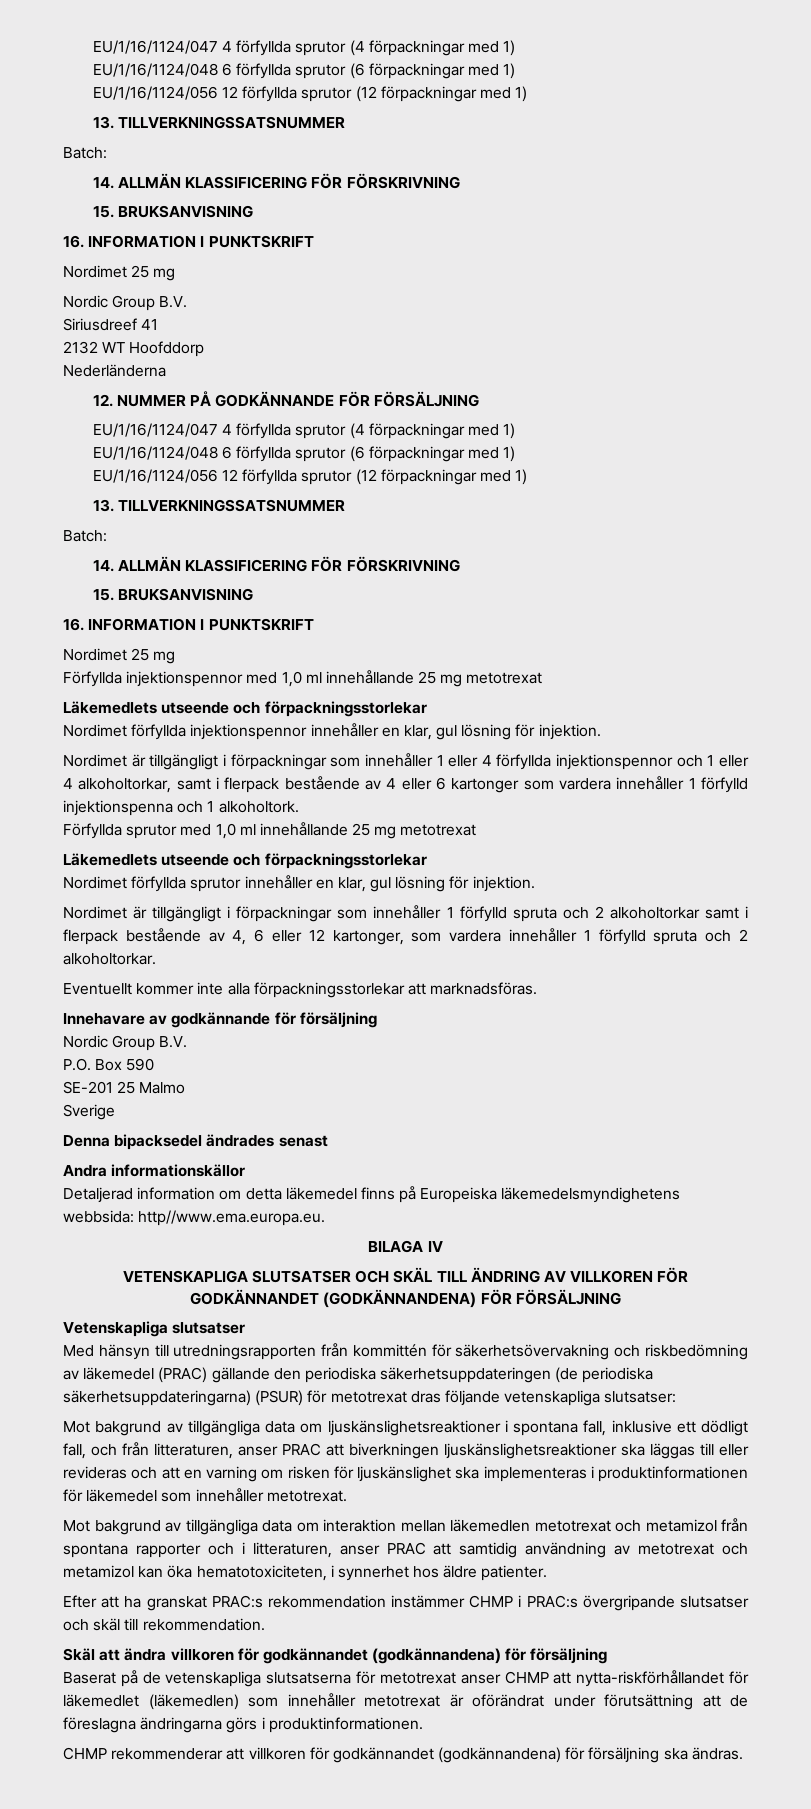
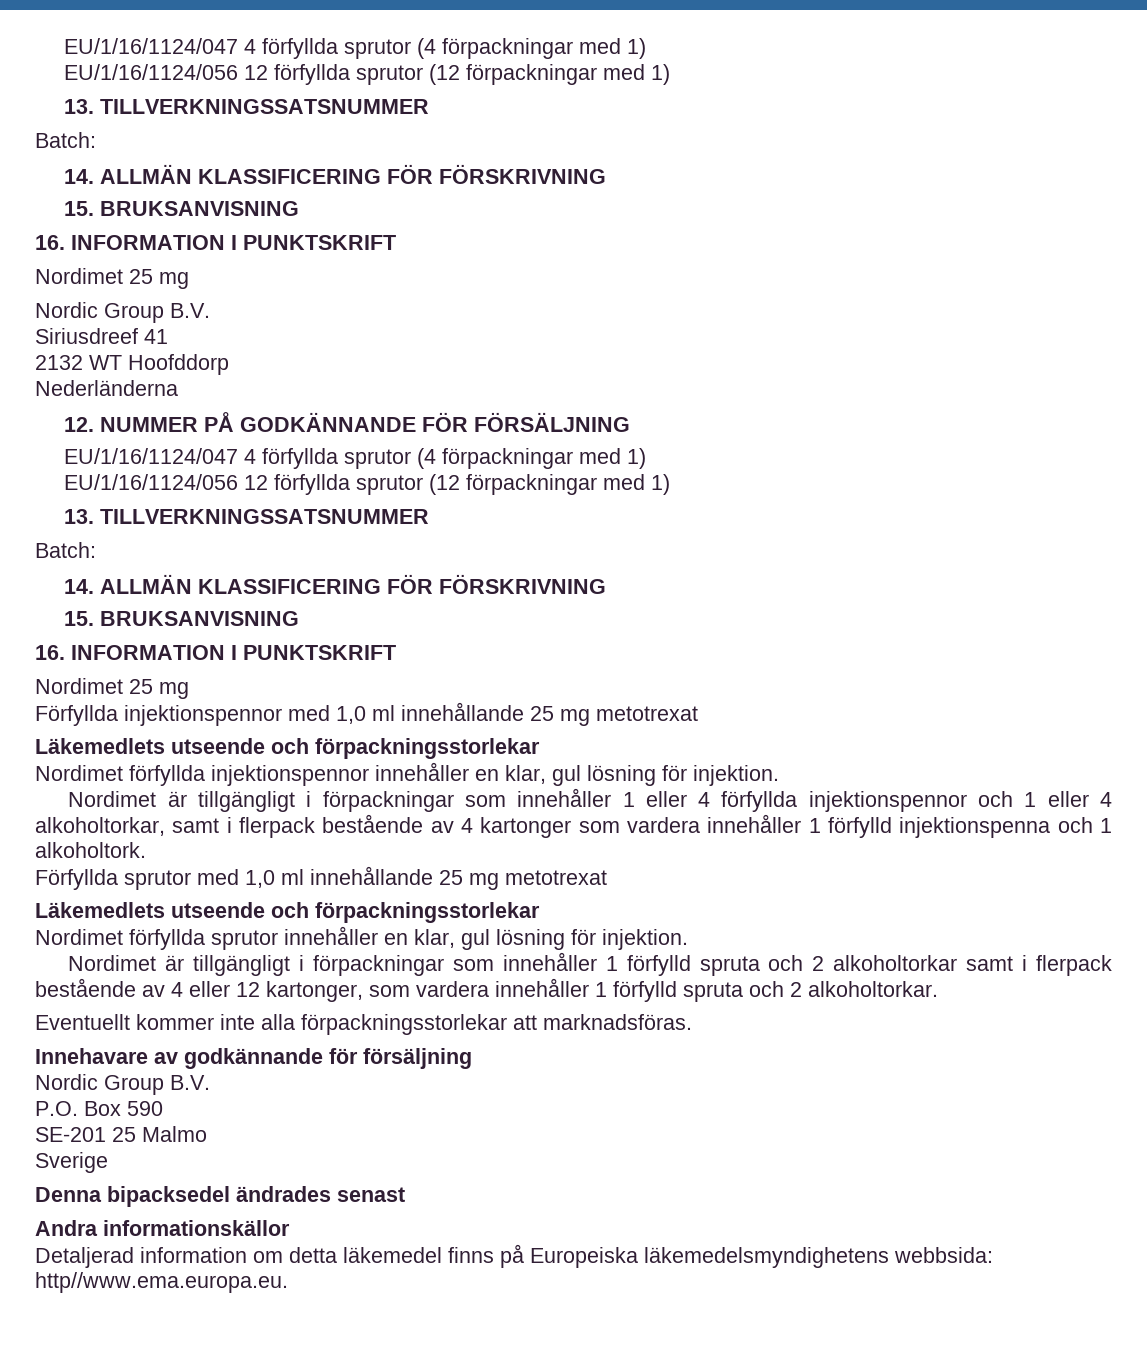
[92,40,516,56] [92,63,516,79] EU/1/16/1124/047 4 förfyllda sprutor (4 förpackningar med 1) // EU/1/16/1124/048 6 förfyllda sprutor (6 förpackningar med 1) -> [63,38,646,59] EU/1/16/1124/047 4 förfyllda sprutor (4 förpackningar med 1)
[92,446,516,462] // EU/1/16/1124/048 6 förfyllda sprutor (6 förpackningar med 1) -> (646, 458) none
[401,777,446,790] eller 6 -> (473, 825) none
[232,929,265,945] 4, 6 -> [171,982,183,997] 4
[368,1240,443,1253] [122,1267,689,1283] [190,1289,621,1308] [63,1321,246,1337] [63,1343,749,1360] [63,1367,654,1383] [63,1390,677,1406] [63,1420,748,1436] [63,1442,749,1459] [63,1466,748,1482] [63,1488,347,1502] [63,1518,748,1535] [63,1542,748,1558] [63,1565,548,1581] [63,1595,749,1611] [63,1618,265,1631] [63,1648,608,1664] [63,1670,749,1687] [63,1693,748,1710] [63,1717,423,1733] [63,1747,743,1763] // BILAGA IV // VETENSKAPLIGA SLUTSATSER OCH SKÄL TILL ÄNDRING AV VILLKOREN FÖR GODKÄNNANDET (GODKÄNNANDENA) FÖR FÖRSÄLJNING // Vetenskapliga slutsatser // Med hänsyn till utredningsrapporten från kommittén för säkerhetsövervakning och riskbedömning av läkemedel (PRAC) gällande den periodiska säkerhetsuppdateringen (de periodiska säkerhetsuppdateringarna) (PSUR) för metotrexat dras följande vetenskapliga slutsatser: // Mot bakgrund av tillgängliga data om ljuskänslighetsreaktioner i spontana fall, inklusive ett dödligt fall, och från litteraturen, anser PRAC att biverkningen ljuskänslighetsreaktioner ska läggas till eller revideras och att en varning om risken för ljuskänslighet ska implementeras i produktinformationen för läkemedel som innehåller metotrexat. // Mot bakgrund av tillgängliga data om interaktion mellan läkemedlen metotrexat och metamizol från spontana rapporter och i litteraturen, anser PRAC att samtidig användning av metotrexat och metamizol kan öka hematotoxiciteten, i synnerhet hos äldre patienter. // Efter att ha granskat PRAC:s rekommendation instämmer CHMP i PRAC:s övergripande slutsatser och skäl till rekommendation. // Skäl att ändra villkoren för godkännandet (godkännandena) för försäljning // Baserat på de vetenskapliga slutsatserna för metotrexat anser CHMP att nytta-riskförhållandet för läkemedlet (läkemedlen) som innehåller metotrexat är oförändrat under förutsättning att de föreslagna ändringarna görs i produktinformationen. // CHMP rekommenderar att villkoren för godkännandet (godkännandena) för försäljning ska ändras. -> (288, 1282) none

